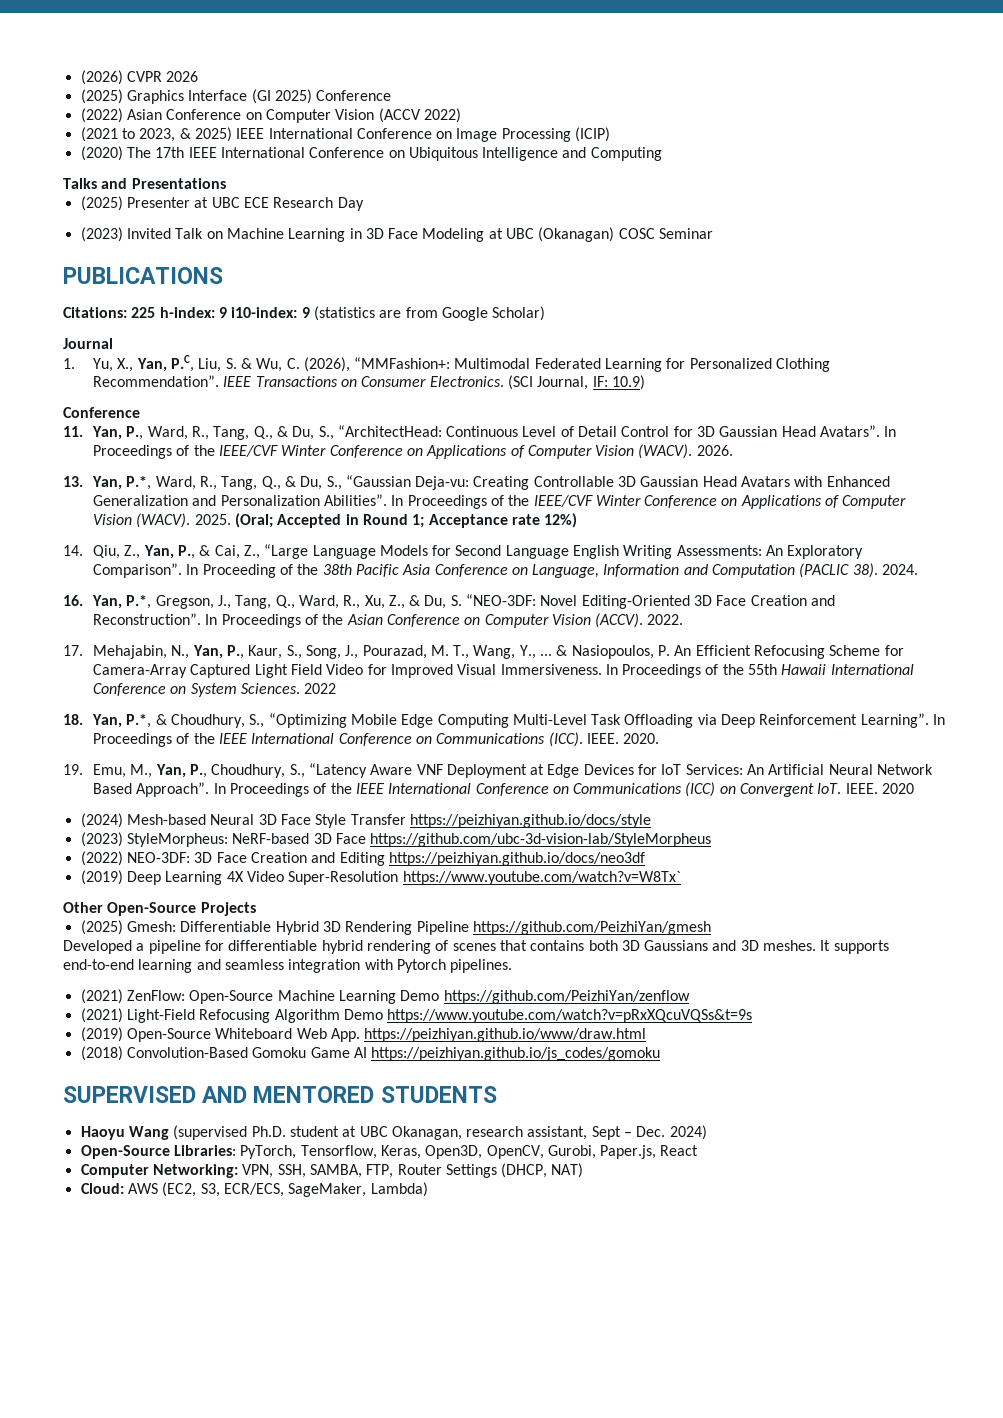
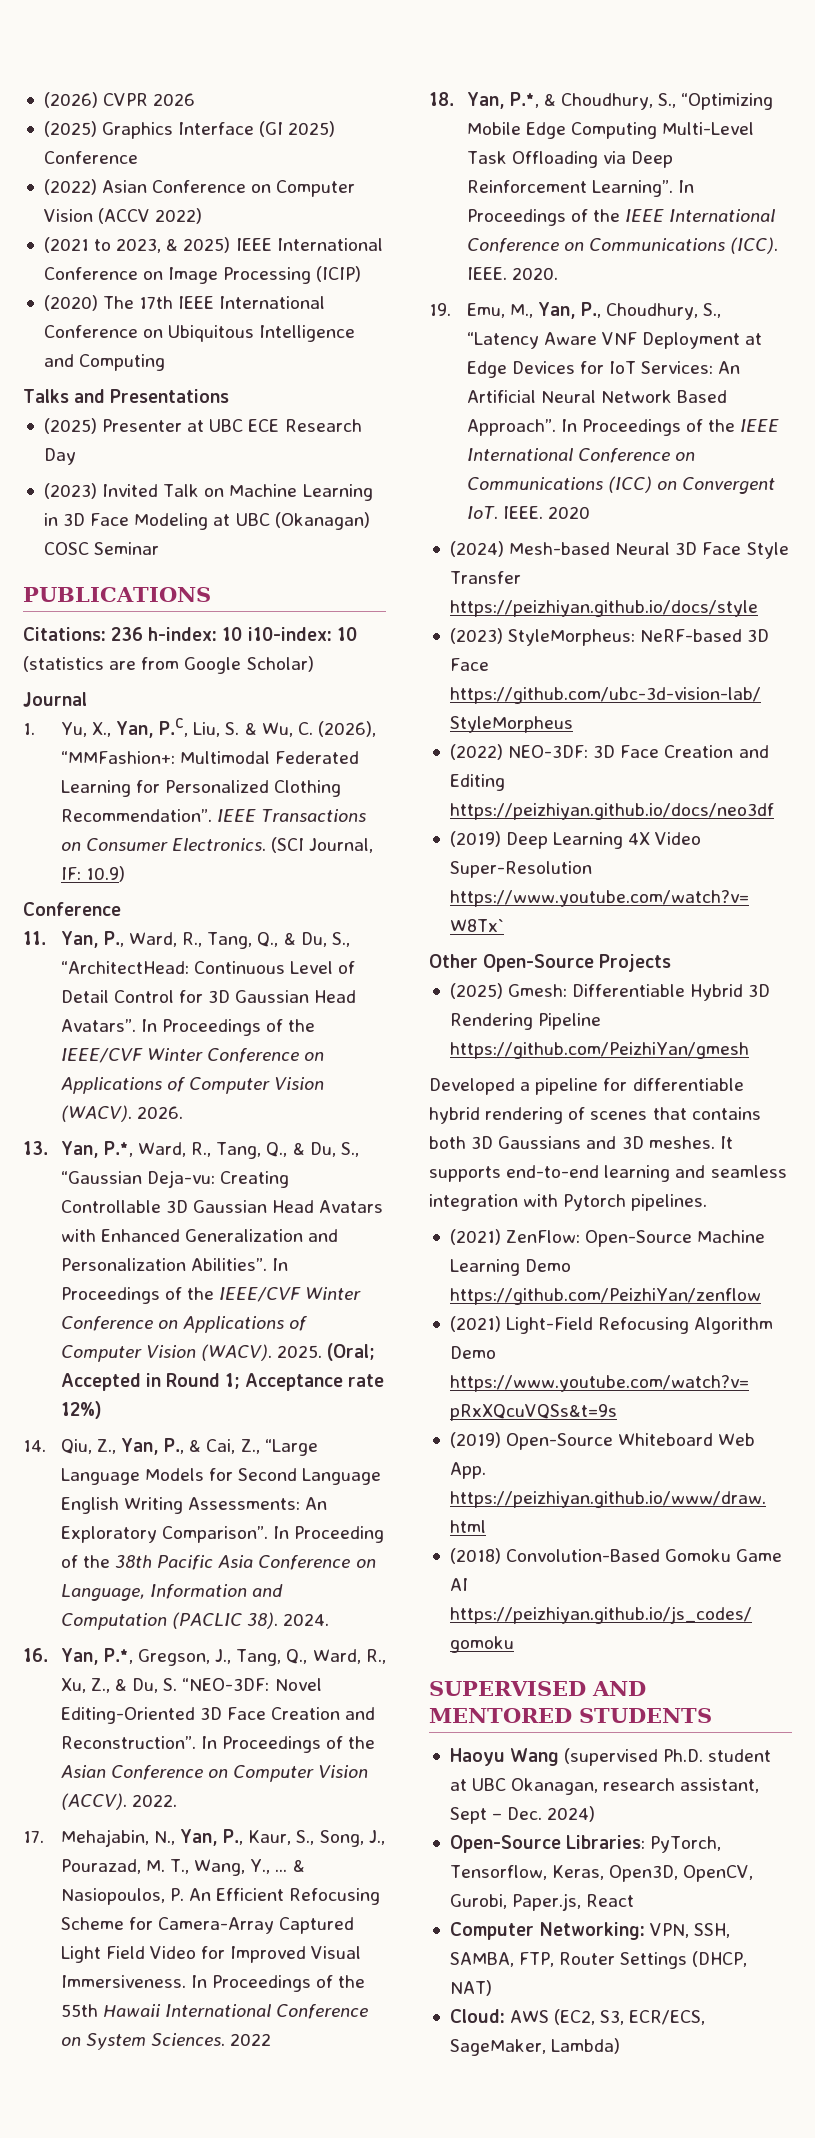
[131,307,310,318] 225 h-index: 9 i10-index: 9 -> [111,627,357,641] 236 h-index: 10 i10-index: 10

